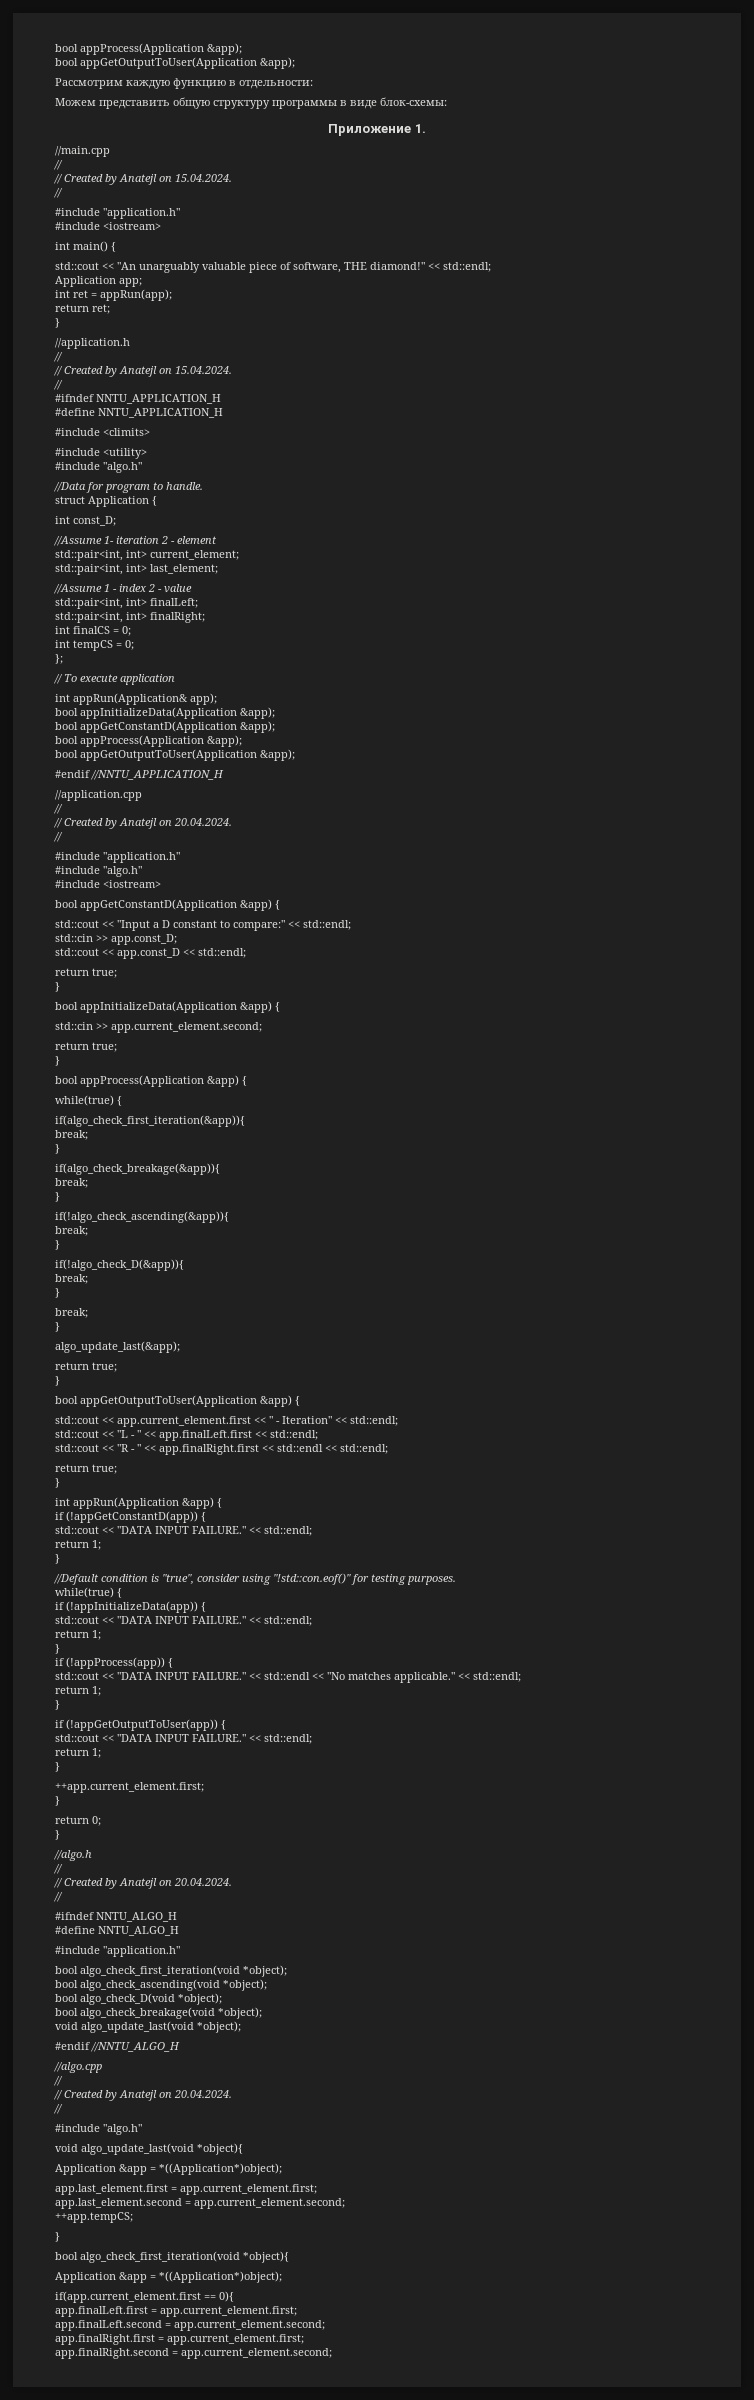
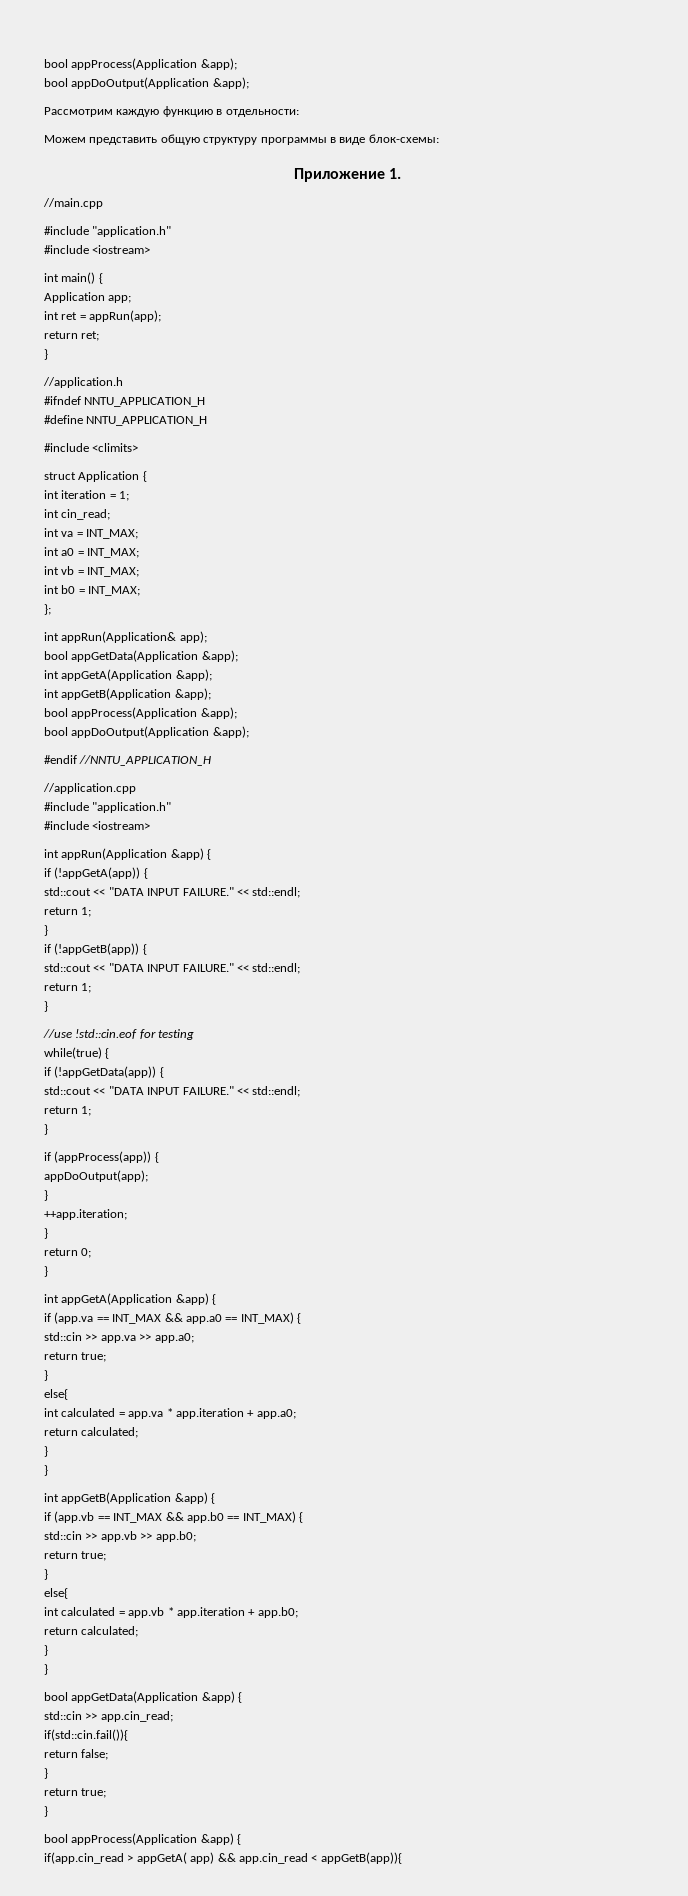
[55,43,242,55] [55,57,257,69] bool appProcess(Application &app); // bool appGetOutputToUser(Application -> [44,58,237,70] [44,77,210,89] bool appProcess(Application &app); // bool appDoOutput(Application
[53,160,63,170] [53,174,232,185] [53,188,63,198] // // // // Created by Anatejl on 15.04.2024. // // -> (103, 203) none
[55,262,491,273] // std::cout << "An unarguably valuable piece of software, THE diamond!" << std::endl; -> (103, 278) none
[53,352,63,362] [53,366,232,377] [53,380,63,390] // // // // Created by Anatejl on 15.04.2024. // // -> (123, 382) none
[55,448,147,459] [55,462,142,473] [53,482,203,493] [55,496,157,507] [55,516,116,526] [53,536,217,546] [55,550,239,561] [55,564,218,575] [53,584,192,594] [55,598,198,609] [55,612,205,623] [55,626,131,636] [55,640,134,651] [55,654,63,664] [53,674,175,685] #include <utility> // #include "algo.h" // //Data for program to handle. // struct Application { // int const_D; // //Assume 1- iteration 2 - element // std::pair<int, int> current_element; // std::pair<int, int> last_element; // //Assume 1 - index 2 - value // std::pair<int, int> finalLeft; // std::pair<int, int> finalRight; // int finalCS = 0; // int tempCS = 0; // }; // // To execute application -> [44,471,147,482] [44,490,130,501] [44,509,111,520] [44,528,139,539] [44,547,140,558] [44,566,140,577] [44,585,141,596] [44,604,51,615] struct Application { // int iteration = 1; // int cin_read; // int va = INT_MAX; // int a0 = INT_MAX; // int vb = INT_MAX; // int b0 = INT_MAX; // };
[80,707,275,719] [55,721,237,733] appInitializeData(Application &app); // bool appGetConstantD(Application -> [71,650,238,662] [44,669,212,681] [44,688,172,700] appGetData(Application &app); // int appGetA(Application &app); // int appGetB(Application
[80,749,257,761] appGetOutputToUser(Application -> [71,726,210,738] appDoOutput(Application
[53,804,63,814] [53,818,232,829] [53,832,63,842] [55,852,180,863] [55,866,142,877] [55,880,161,888] [55,899,280,911] [55,920,351,931] [55,934,177,945] [55,948,246,959] [55,968,117,978] [55,982,60,992] [55,1001,280,1013] [55,1022,262,1033] [55,1042,117,1052] [55,1056,60,1066] [55,1075,247,1087] [55,1095,122,1106] [55,1115,245,1127] [55,1130,88,1140] [55,1144,60,1154] [55,1163,220,1175] [55,1178,88,1188] [55,1192,60,1202] [55,1211,229,1223] [55,1226,88,1236] [55,1240,60,1250] [55,1259,184,1271] [55,1274,88,1284] [55,1288,60,1298] [55,1308,88,1318] [55,1322,60,1332] [55,1341,180,1353] [55,1362,117,1372] [55,1376,60,1386] [55,1395,300,1407] [55,1416,398,1427] [55,1430,318,1441] [55,1444,388,1455] [55,1464,117,1474] [55,1478,60,1488] // // // // Created by Anatejl on 20.04.2024. // // // #include "application.h" // #include "algo.h" // #include <iostream> // bool appGetConstantD(Application &app) { // std::cout << "Input a D constant to compare:" << std::endl; // std::cin >> app.const_D; // std::cout << app.const_D << std::endl; // return true; // } // bool appInitializeData(Application &app) { // std::cin >> app.current_element.second; // return true; // } // bool appProcess(Application &app) { // while(true) { // if(algo_check_first_iteration(&app)){ // break; // } // if(algo_check_breakage(&app)){ // break; // } // if(!algo_check_ascending(&app)){ // break; // } // if(!algo_check_D(&app)){ // break; // } // break; // } // algo_update_last(&app); // return true; // } // bool appGetOutputToUser(Application &app) { // std::cout << app.current_element.first << " - Iteration" << std::endl; // std::cout << "L - " << app.finalLeft.first << std::endl; // std::cout << "R - " << app.finalRight.first << std::endl << std::endl; // return true; // } -> [44,802,172,813] [44,821,151,830] // #include "application.h" // #include <iostream>
[66,1511,206,1523] [55,1526,312,1536] [55,1540,101,1550] [55,1554,60,1564] [53,1573,456,1585] [55,1587,122,1598] [55,1601,198,1613] (!appGetConstantD(app)) { // std::cout << "DATA INPUT FAILURE." << std::endl; // return 1; // } // //Default condition is "true", consider using "!std::con.eof()" for testing purposes. // while(true) { // if (!appInitializeData(app)) -> [54,867,141,879] (!appGetA(app))
[66,1657,173,1669] [55,1672,521,1683] [55,1686,101,1696] [55,1700,60,1710] [55,1719,218,1731] (!appProcess(app)) { // std::cout << "DATA INPUT FAILURE." << std::endl << "No matches applicable." << std::endl; // return 1; // } // if (!appGetOutputToUser(app)) -> [54,943,140,955] (!appGetB(app))
[55,1782,204,1793] [55,1796,60,1806] [55,1816,101,1826] [55,1830,60,1840] [53,1850,92,1861] [53,1864,63,1874] [53,1878,232,1889] [53,1892,63,1902] [55,1912,177,1922] [55,1926,179,1936] [55,1946,180,1957] [55,1965,287,1977] [55,1979,267,1991] [55,1993,222,2005] [55,2007,262,2019] [55,2021,241,2033] [55,2042,180,2052] [53,2062,102,2073] [53,2076,63,2086] [53,2090,232,2101] [53,2104,63,2114] [55,2124,142,2135] [55,2143,243,2155] [55,2163,282,2175] [55,2184,317,2195] [55,2198,345,2209] [55,2212,133,2223] [55,2232,60,2242] [55,2251,289,2263] [55,2271,282,2283] [55,2291,234,2303] [55,2306,297,2317] [55,2320,325,2331] [55,2334,304,2345] [55,2348,332,2359] ++app.current_element.first; // } // return 0; // } // //algo.h // // // // Created by Anatejl on 20.04.2024. // // // #ifndef NNTU_ALGO_H // #define NNTU_ALGO_H // #include "application.h" // bool algo_check_first_iteration(void *object); // bool algo_check_ascending(void *object); // bool algo_check_D(void *object); // bool algo_check_breakage(void *object); // void algo_update_last(void *object); // #endif //NNTU_ALGO_H // //algo.cpp // // // // Created by Anatejl on 20.04.2024. // // // #include "algo.h" // void algo_update_last(void *object){ // Application &app = *((Application*)object); // app.last_element.first = app.current_element.first; // app.last_element.second = app.current_element.second; // ++app.tempCS; // } // bool algo_check_first_iteration(void *object){ // Application &app = *((Application*)object); // if(app.current_element.first == 0){ // app.finalLeft.first = app.current_element.first; // app.finalLeft.second = app.current_element.second; // app.finalRight.first = app.current_element.first; // app.finalRight.second = app.current_element.second; -> [43,1029,195,1040] [44,1047,110,1059] [44,1066,164,1078] [44,1086,301,1097] [44,1106,92,1116] [44,1124,48,1135] [44,1151,159,1163] [44,1170,148,1182] [44,1190,48,1201] [44,1209,127,1220] [44,1228,48,1239] [44,1248,92,1258] [44,1266,48,1277] [44,1293,217,1305] [44,1312,301,1324] [44,1332,194,1343] [44,1352,107,1362] [44,1370,48,1381] [44,1389,68,1400] [44,1408,296,1419] [44,1427,139,1438] [44,1446,48,1457] [44,1465,48,1476] [44,1492,216,1504] [44,1511,303,1523] [44,1531,196,1542] [44,1551,107,1561] [44,1569,48,1580] [44,1588,68,1599] [44,1607,298,1618] [44,1626,139,1637] [44,1645,48,1656] [44,1664,48,1675] [44,1691,243,1703] [44,1711,173,1722] [44,1729,128,1741] [44,1749,109,1760] [44,1768,48,1779] [44,1788,107,1798] [44,1806,48,1817] [44,1833,242,1845] [44,1852,402,1864] //use !std::cin.eof for testing // while(true) { // if (!appGetData(app)) { // std::cout << "DATA INPUT FAILURE." << std::endl; // return 1; // } // if (appProcess(app)) { // appDoOutput(app); // } // ++app.iteration; // } // return 0; // } // int appGetA(Application &app) { // if (app.va == INT_MAX && app.a0 == INT_MAX) { // std::cin >> app.va >> app.a0; // return true; // } // else{ // int calculated = app.va * app.iteration + app.a0; // return calculated; // } // } // int appGetB(Application &app) { // if (app.vb == INT_MAX && app.b0 == INT_MAX) { // std::cin >> app.vb >> app.b0; // return true; // } // else{ // int calculated = app.vb * app.iteration + app.b0; // return calculated; // } // } // bool appGetData(Application &app) { // std::cin >> app.cin_read; // if(std::cin.fail()){ // return false; // } // return true; // } // bool appProcess(Application &app) { // if(app.cin_read > appGetA( app) && app.cin_read < appGetB(app)){

